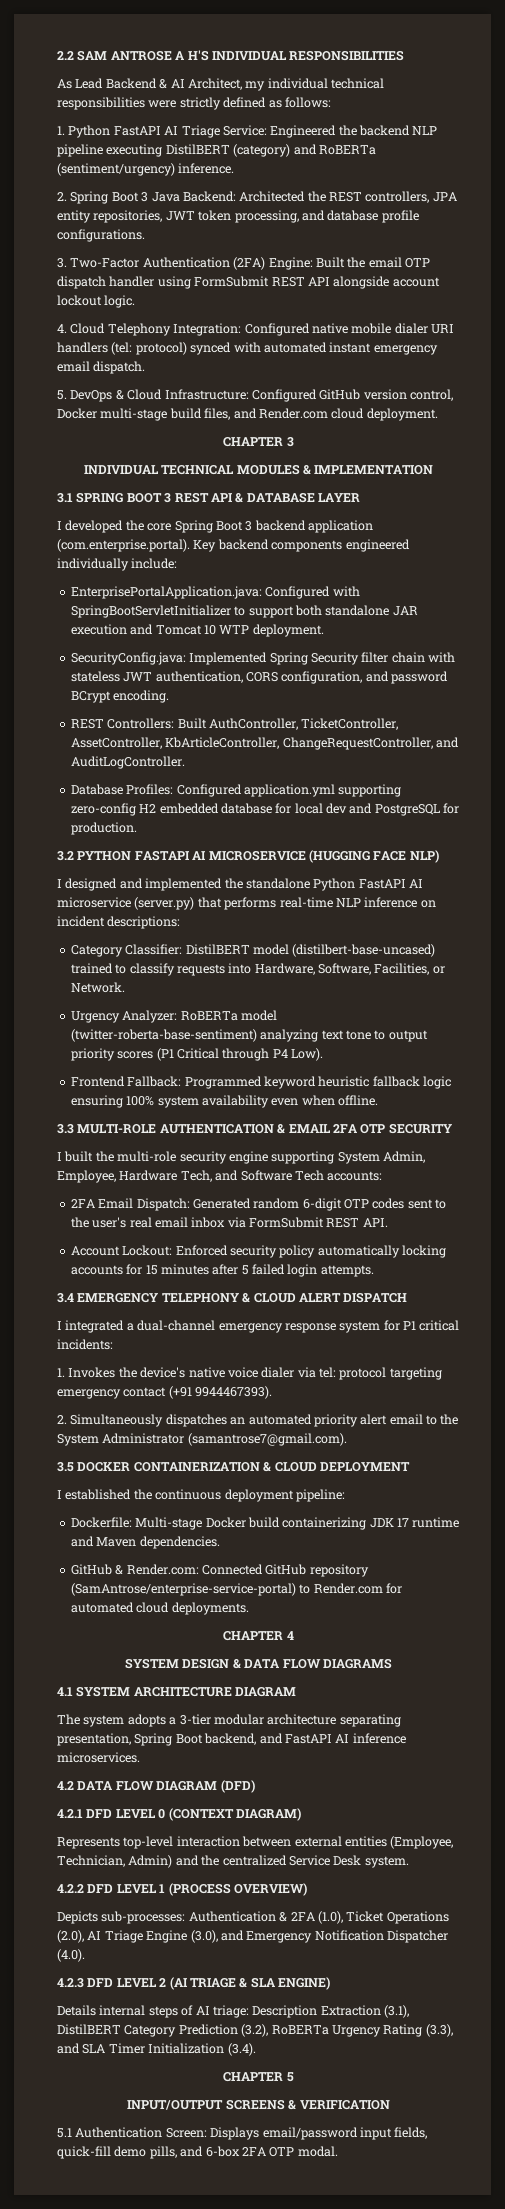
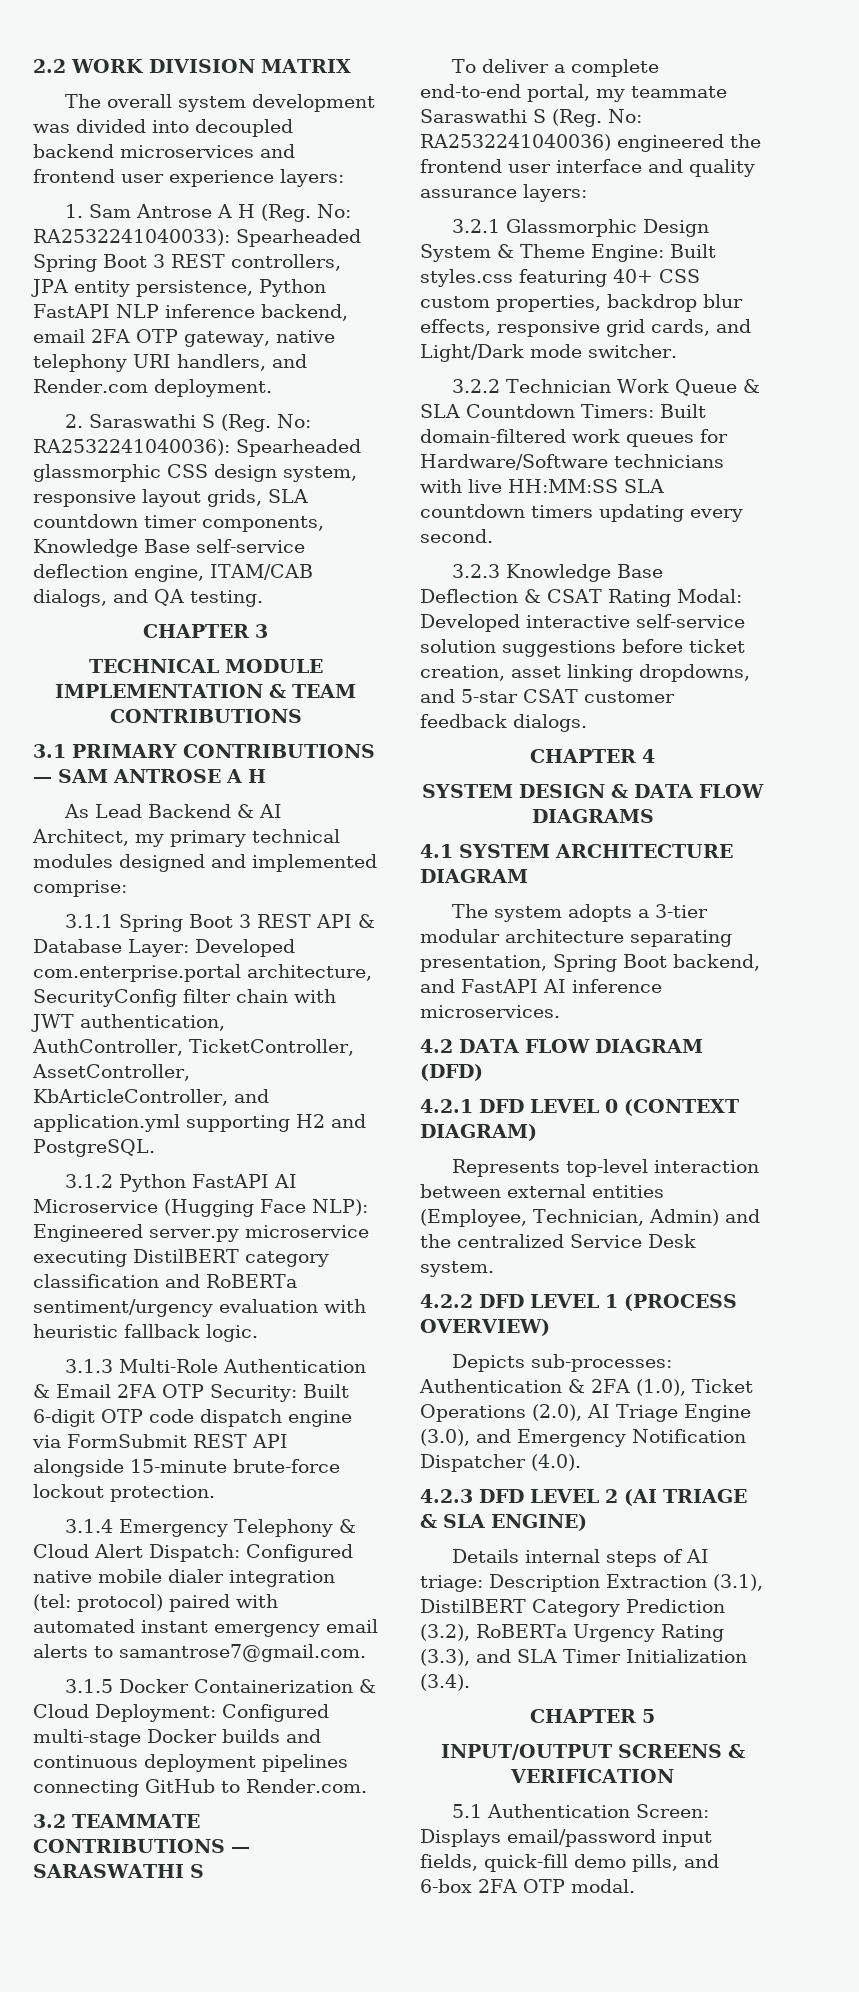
[77,50,405,61] SAM ANTROSE A H'S INDIVIDUAL RESPONSIBILITIES -> [71,59,351,73] [65,94,376,112] [33,119,293,137] [33,144,295,158] [33,169,344,187] [65,204,352,222] [33,229,361,247] [33,254,341,272] [31,279,326,297] [33,304,348,321] [33,329,335,347] [33,354,307,372] [33,379,272,397] [65,414,312,432] [33,439,361,457] [33,464,357,482] [33,489,308,507] [33,514,324,532] [33,539,305,557] [33,564,313,582] [33,589,263,607] [143,624,268,638] [88,659,323,673] [54,684,357,698] [109,709,302,723] [33,744,375,758] [33,769,266,783] WORK DIVISION MATRIX // The overall system development was divided into decoupled backend microservices and frontend user experience layers: // 1. Sam Antrose A H (Reg. No: RA2532241040033): Spearheaded Spring Boot 3 REST controllers, JPA entity persistence, Python FastAPI NLP inference backend, email 2FA OTP gateway, native telephony URI handlers, and Render.com deployment. // 2. Saraswathi S (Reg. No: RA2532241040036): Spearheaded glassmorphic CSS design system, responsive layout grids, SLA countdown timer components, Knowledge Base self-service deflection engine, ITAM/CAB dialogs, and QA testing. // CHAPTER 3 // TECHNICAL MODULE IMPLEMENTATION & TEAM CONTRIBUTIONS // 3.1 PRIMARY CONTRIBUTIONS — SAM ANTROSE A H
[267,78,384,89] [57,97,331,110] [57,125,438,138] [57,144,376,157] [57,163,235,176] [57,191,457,204] [57,210,419,223] [57,229,145,242] [57,257,430,270] [57,276,440,289] [57,295,136,308] [57,323,242,336] individual technical responsibilities were strictly defined as follows: // 1. Python FastAPI AI Triage Service: Engineered the backend NLP pipeline executing DistilBERT (category) and RoBERTa (sentiment/urgency) inference. // 2. Spring Boot 3 Java Backend: Architected the REST controllers, JPA entity repositories, JWT token processing, and database profile configurations. // 3. Two-Factor Authentication (2FA) Engine: Built the email OTP dispatch handler using FormSubmit REST API alongside account lockout logic. // 4. Cloud Telephony Integration: -> [170,829,340,847] [33,854,377,872] [33,880,127,897] [65,914,376,932] [33,939,295,957] [33,964,372,982] [33,989,336,1007] [31,1014,225,1032] [32,1039,354,1056] [32,1064,190,1081] [33,1089,269,1106] [33,1114,366,1132] [33,1139,155,1157] [65,1174,298,1192] [33,1199,368,1217] [33,1224,369,1242] [33,1249,329,1267] [33,1274,297,1288] [33,1299,366,1317] [33,1324,258,1342] [65,1359,367,1373] [33,1384,349,1402] [33,1409,352,1427] [32,1434,288,1448] [33,1459,340,1477] [33,1484,215,1502] [65,1519,357,1537] [33,1544,240,1562] primary technical modules designed and implemented comprise: // 3.1.1 Spring Boot 3 REST API & Database Layer: Developed com.enterprise.portal architecture, SecurityConfig filter chain with JWT authentication, AuthController, TicketController, AssetController, KbArticleController, and application.yml supporting H2 and PostgreSQL. // 3.1.2 Python FastAPI AI Microservice (Hugging Face NLP): Engineered server.py microservice executing DistilBERT category classification and RoBERTa sentiment/urgency evaluation with heuristic fallback logic. // 3.1.3 Multi-Role Authentication & Email 2FA OTP Security: Built 6-digit OTP code dispatch engine via FormSubmit REST API alongside 15-minute brute-force lockout protection. // 3.1.4 Emergency Telephony & Cloud Alert Dispatch:
[431,324,454,334] [57,342,108,353] URI handlers -> [229,1570,335,1587] integration
[190,342,232,355] synced -> [169,1594,230,1612] paired
[93,361,146,374] [57,389,453,402] [57,408,438,421] [223,437,294,447] [83,464,434,475] [57,492,360,503] [57,520,373,533] [57,539,410,552] [57,558,178,571] [70,586,360,599] [70,605,418,618] [70,624,324,637] [70,652,455,665] [70,671,448,684] [70,690,170,703] [70,718,399,730] [70,737,459,750] [70,756,185,769] [70,784,402,797] [70,803,460,816] [70,822,137,835] [57,850,439,863] [57,878,423,891] [57,897,436,910] [57,916,181,929] [70,944,436,957] [70,963,445,976] [70,982,125,993] [70,1010,277,1023] [70,1029,428,1042] [70,1048,323,1061] [70,1076,451,1089] [70,1095,378,1108] [57,1123,452,1134] [57,1151,425,1164] [57,1170,383,1183] [70,1198,447,1211] [70,1217,388,1228] [70,1245,446,1258] [70,1264,374,1277] [57,1292,408,1303] [57,1320,460,1333] [57,1339,113,1350] [57,1367,442,1380] [57,1386,273,1399] [57,1414,459,1427] [57,1433,347,1446] [57,1462,410,1472] [57,1489,345,1502] [70,1517,460,1530] [70,1536,220,1549] [70,1564,369,1577] [70,1583,402,1596] [70,1602,249,1615] dispatch. // 5. DevOps & Cloud Infrastructure: Configured GitHub version control, Docker multi-stage build files, and Render.com cloud deployment. // CHAPTER 3 // INDIVIDUAL TECHNICAL MODULES & IMPLEMENTATION // 3.1 SPRING BOOT 3 REST API & DATABASE LAYER // I developed the core Spring Boot 3 backend application (com.enterprise.portal). Key backend components engineered individually include: // EnterprisePortalApplication.java: Configured with SpringBootServletInitializer to support both standalone JAR execution and Tomcat 10 WTP deployment. // SecurityConfig.java: Implemented Spring Security filter chain with stateless JWT authentication, CORS configuration, and password BCrypt encoding. // REST Controllers: Built AuthController, TicketController, AssetController, KbArticleController, ChangeRequestController, and AuditLogController. // Database Profiles: Configured application.yml supporting zero-config H2 embedded database for local dev and PostgreSQL for production. // 3.2 PYTHON FASTAPI AI MICROSERVICE (HUGGING FACE NLP) // I designed and implemented the standalone Python FastAPI AI microservice (server.py) that performs real-time NLP inference on incident descriptions: // Category Classifier: DistilBERT model (distilbert-base-uncased) trained to classify requests into Hardware, Software, Facilities, or Network. // Urgency Analyzer: RoBERTa model (twitter-roberta-base-sentiment) analyzing text tone to output priority scores (P1 Critical through P4 Low). // Frontend Fallback: Programmed keyword heuristic fallback logic ensuring 100% system availability even when offline. // 3.3 MULTI-ROLE AUTHENTICATION & EMAIL 2FA OTP SECURITY // I built the multi-role security engine supporting System Admin, Employee, Hardware Tech, and Software Tech accounts: // 2FA Email Dispatch: Generated random 6-digit OTP codes sent to the user's real email inbox via FormSubmit REST API. // Account Lockout: Enforced security policy automatically locking accounts for 15 minutes after 5 failed login attempts. // 3.4 EMERGENCY TELEPHONY & CLOUD ALERT DISPATCH // I integrated a dual-channel emergency response system for P1 critical incidents: // 1. Invokes the device's native voice dialer via tel: protocol targeting emergency contact (+91 9944467393). // 2. Simultaneously dispatches an automated priority alert email to the System Administrator (samantrose7@gmail.com). // 3.5 DOCKER CONTAINERIZATION & CLOUD DEPLOYMENT // I established the continuous deployment pipeline: // Dockerfile: Multi-stage Docker build containerizing JDK 17 runtime and Maven dependencies. // GitHub & Render.com: Connected GitHub repository (SamAntrose/enterprise-service-portal) to Render.com for automated cloud deployments. -> [33,1644,366,1662] [65,1679,377,1693] [33,1704,329,1722] [33,1729,321,1747] [33,1754,348,1772] [33,1779,367,1797] [33,1814,200,1828] [33,1839,250,1853] [33,1864,204,1878] [452,59,660,77] [420,84,727,102] [420,109,642,127] [420,134,761,152] [420,159,755,177] [420,184,587,202] [452,219,710,237] [420,244,716,262] [420,269,700,287] [420,294,743,312] [420,319,751,337] [420,344,677,362] [452,379,761,396] [420,404,706,418] [420,429,728,447] [420,454,724,470] [420,479,664,493] [420,504,743,522] [420,529,493,543] [452,564,664,582] [420,589,742,607] [420,614,745,632] [420,639,745,657] [420,664,750,682] [420,689,675,703] [420,714,587,732] alerts to samantrose7@gmail.com. // 3.1.5 Docker Containerization & Cloud Deployment: Configured multi-stage Docker builds and continuous deployment pipelines connecting GitHub to Render.com. // 3.2 TEAMMATE CONTRIBUTIONS — SARASWATHI S // To deliver a complete end-to-end portal, my teammate Saraswathi S (Reg. No: RA2532241040036) engineered the frontend user interface and quality assurance layers: // 3.2.1 Glassmorphic Design System & Theme Engine: Built styles.css featuring 40+ CSS custom properties, backdrop blur effects, responsive grid cards, and Light/Dark mode switcher. // 3.2.2 Technician Work Queue & SLA Countdown Timers: Built domain-filtered work queues for Hardware/Software technicians with live HH:MM:SS SLA countdown timers updating every second. // 3.2.3 Knowledge Base Deflection & CSAT Rating Modal: Developed interactive self-service solution suggestions before ticket creation, asset linking dropdowns, and 5-star CSAT customer feedback dialogs.

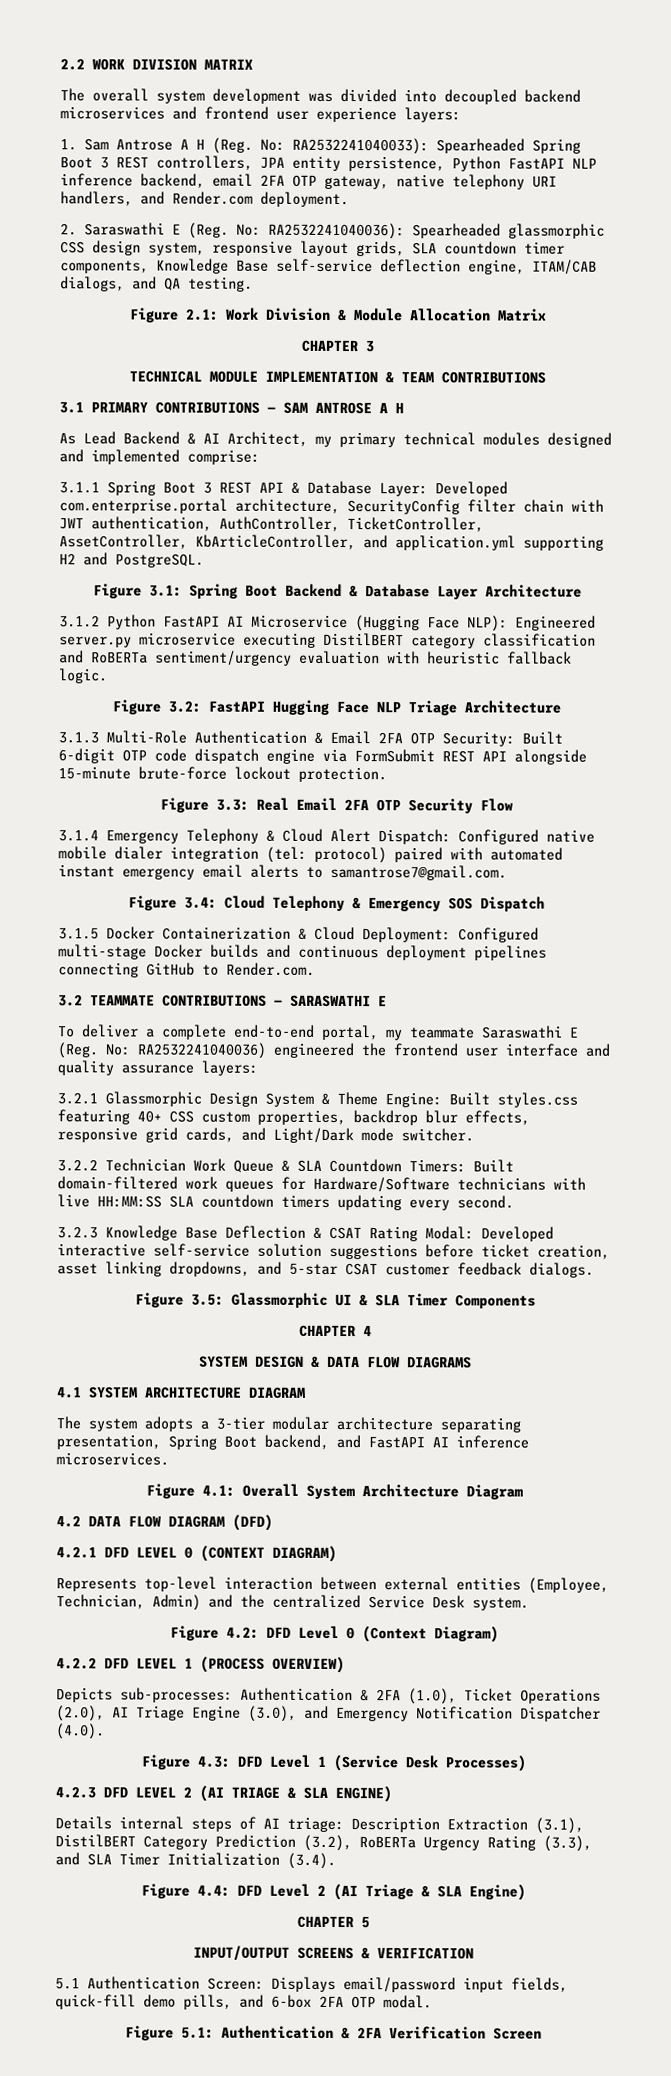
[202,414,216,428] S -> [172,223,181,235] E
(263, 598) none -> [128,307,547,323] // Figure 2.1: Work Division & Module Allocation Matrix
(155, 1148) none -> [92,583,582,600] // Figure 3.1: Spring Boot Backend & Database Layer Architecture
(258, 1333) none -> [111,699,561,716] // Figure 3.2: FastAPI Hugging Face NLP Triage Architecture
(215, 1493) none -> [159,797,513,814] // Figure 3.3: Real Email 2FA OTP Security Flow
(366, 1653) none -> [127,895,545,912] // Figure 3.4: Cloud Telephony & Emergency SOS Dispatch
[189,1864,204,1878] S -> [378,995,387,1007] E
[533,109,546,123] S -> [570,1026,579,1038] E
(587, 723) none -> [134,1292,536,1309] // Figure 3.5: Glassmorphic UI & SLA Timer Components
(560, 1011) none -> [145,1483,524,1500] // Figure 4.1: Overall System Architecture Diagram
(494, 1269) none -> [169,1625,499,1643] // Figure 4.2: DFD Level 0 (Context Diagram)
(581, 1462) none -> [140,1754,526,1772] // Figure 4.3: DFD Level 1 (Service Desk Processes)
(470, 1682) none -> [140,1883,526,1901] // Figure 4.4: DFD Level 2 (AI Triage & SLA Engine)
(635, 1886) none -> [124,2025,542,2041] // Figure 5.1: Authentication & 2FA Verification Screen

